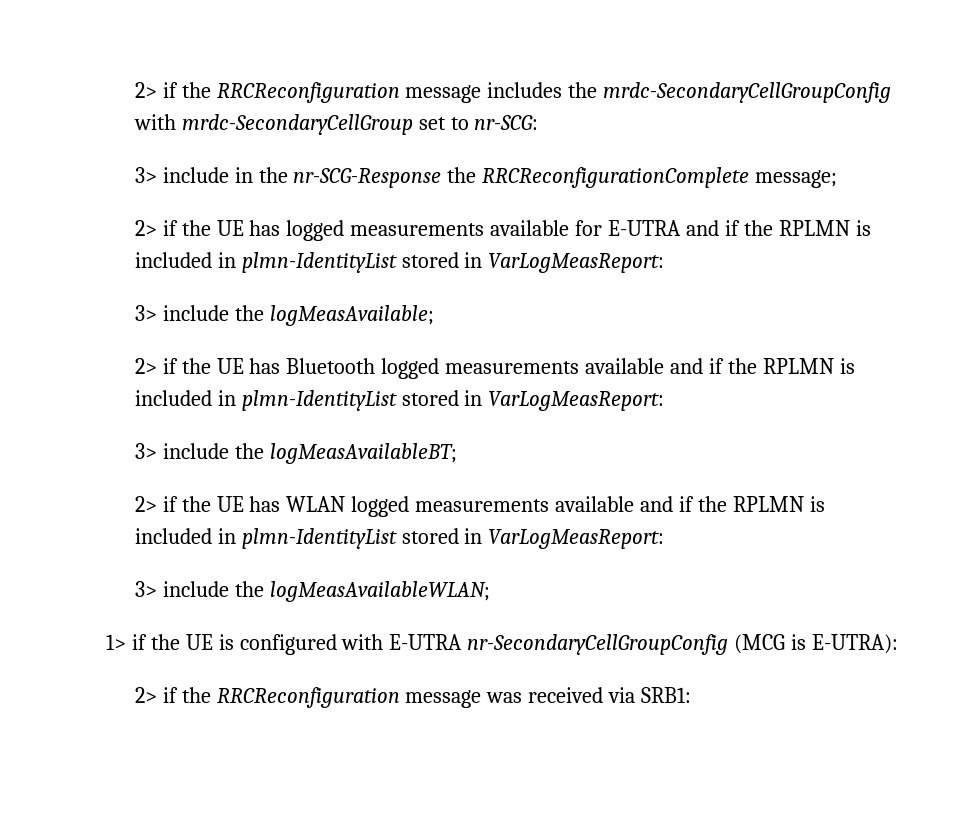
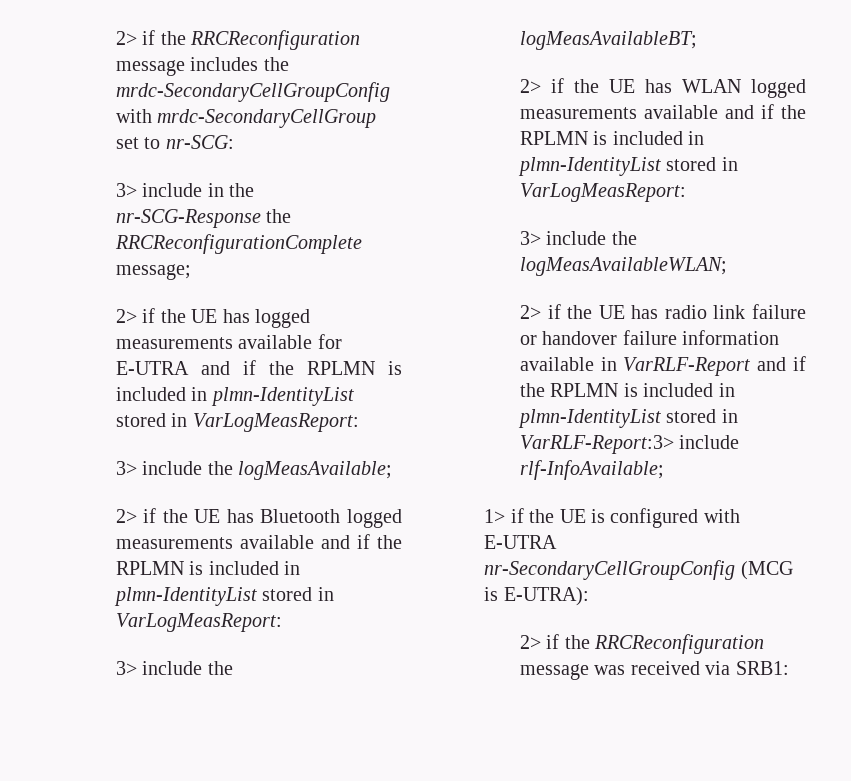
(490, 591) none -> [519,304,806,319] [519,330,780,345] [519,356,806,376] [519,383,735,397] [517,409,738,428] [519,435,740,454] [519,460,664,480] // 2> if the UE has radio link failure or handover failure information available in VarRLF-Report and if the RPLMN is included in plmn-IdentityList stored in VarRLF-Report:3> include rlf-InfoAvailable;

